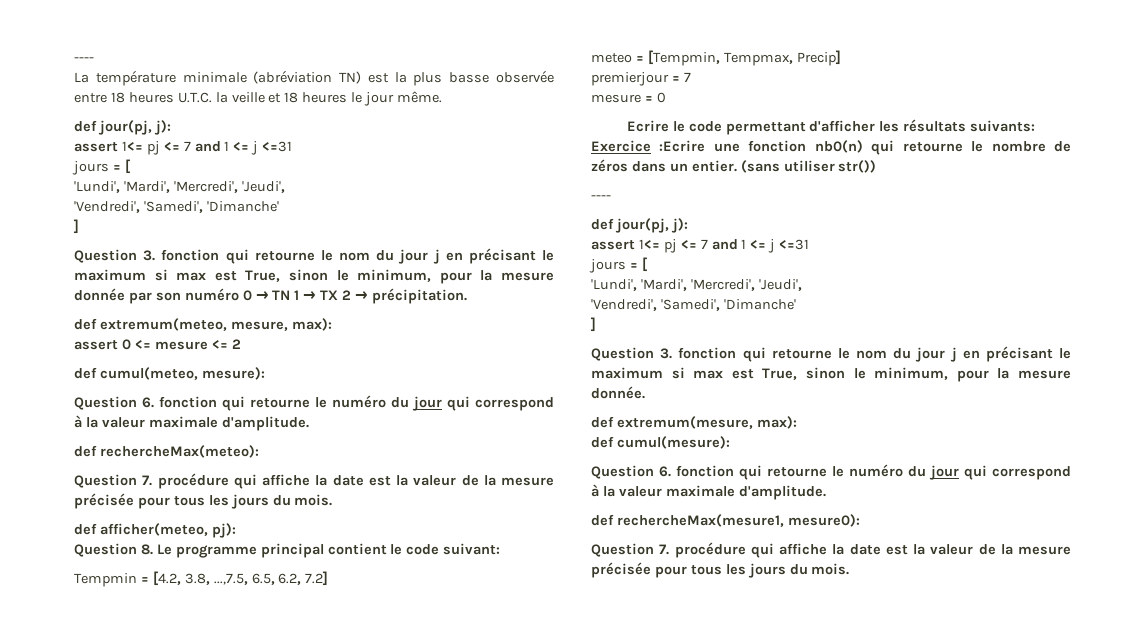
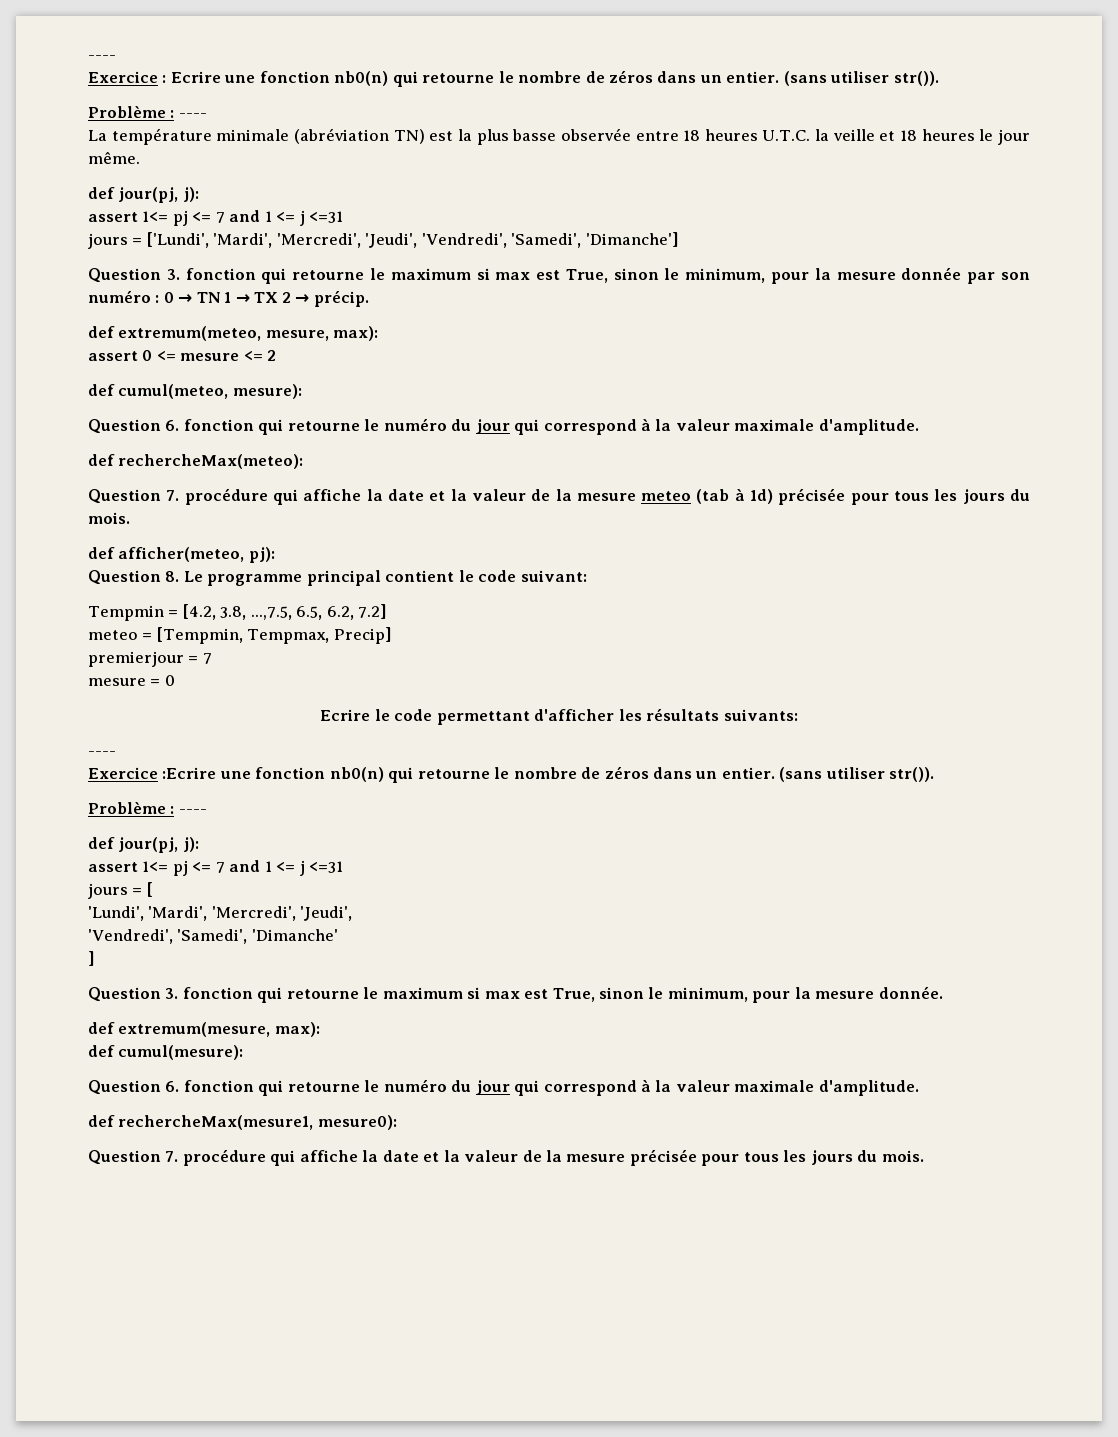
[74,57,94,62] ---- -> [88,55,116,60] [88,70,939,87] [88,106,207,118] ---- // Exercice : Ecrire une fonction nb0(n) qui retourne le nombre de zéros dans un entier. (sans utiliser str()). // Problème : ----
[124,159,130,174] [74,181,285,193] [74,201,279,213] [73,219,79,234] [74,248,555,264] [ // 'Lundi', 'Mardi', 'Mercredi', 'Jeudi', // 'Vendredi', 'Samedi', 'Dimanche' // ] // Question 3. fonction qui retourne le nom du jour j en précisant le -> [146,232,679,248] [88,268,385,284] ['Lundi', 'Mardi', 'Mercredi', 'Jeudi', 'Vendredi', 'Samedi', 'Dimanche'] // Question 3. fonction qui retourne le
(239, 294) none -> [155,295,160,303] :
[371,288,467,304] précipitation. -> [313,290,369,307] précip.
[368,475,554,486] est la valeur de la mesure -> [429,489,774,504] et la valeur de la mesure meteo (tab à 1d)
(1036, 126) none -> [88,751,116,756] // ----
[838,160,877,173] str()) // -> [889,767,935,782] [88,802,175,814] str()). // Problème :
[856,346,1071,362] nom du jour j en précisant le -> (379, 993) none
[885,545,908,555] est -> [423,1152,440,1162] et

